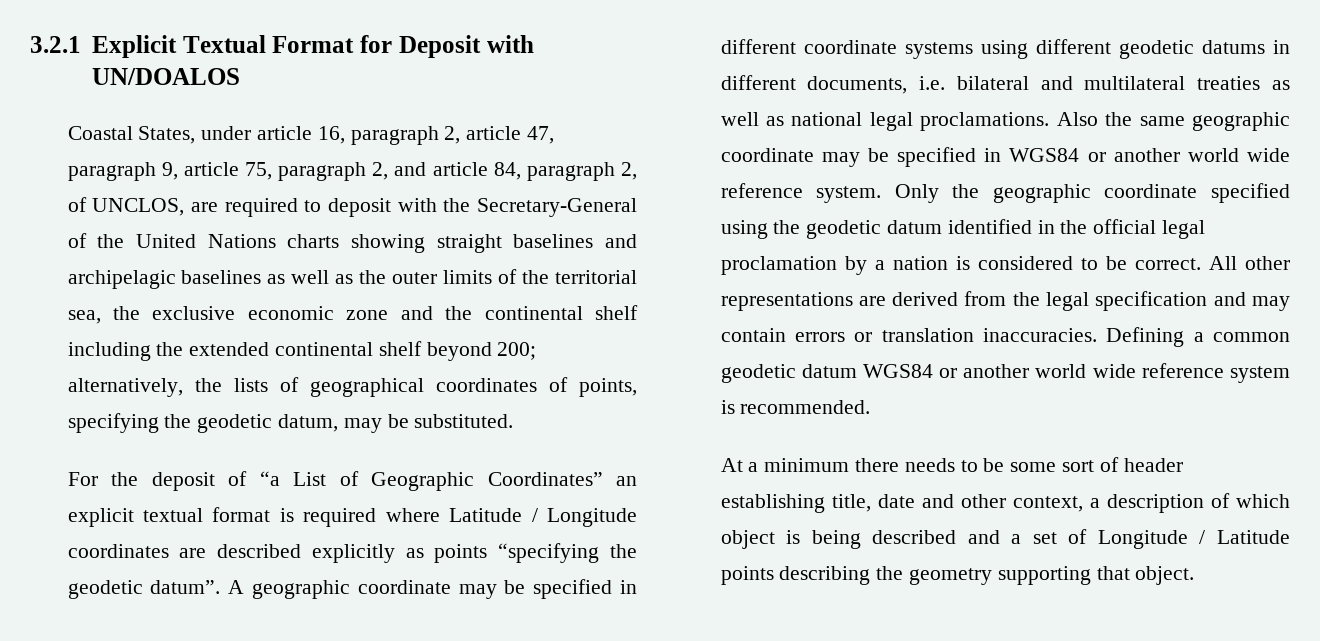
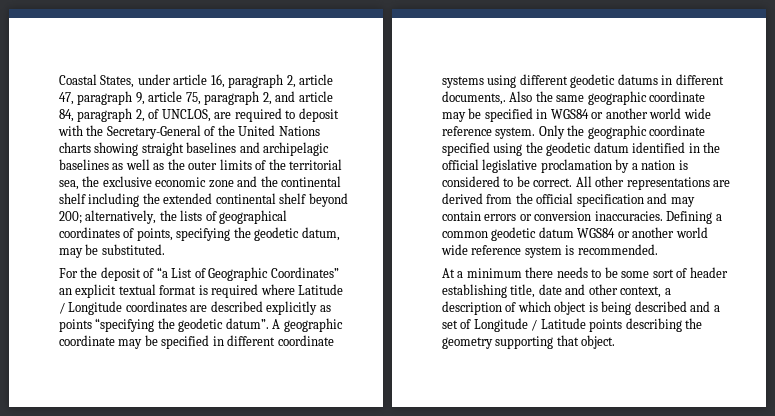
[30,35,534,58] [91,68,240,85] 3.2.1 Explicit Textual Format for Deposit with UN/DOALOS // -> (58, 79) none
[807,76,1290,94] [720,112,1050,131] documents, i.e. bilateral and multilateral treaties as well as national legal proclamations. -> [441,91,506,105] documents,.
[1161,220,1205,239] legal -> [482,159,538,173] legislative
[1046,292,1090,311] legal -> [536,193,574,204] official
[881,328,974,342] translation -> [534,211,592,221] conversion

